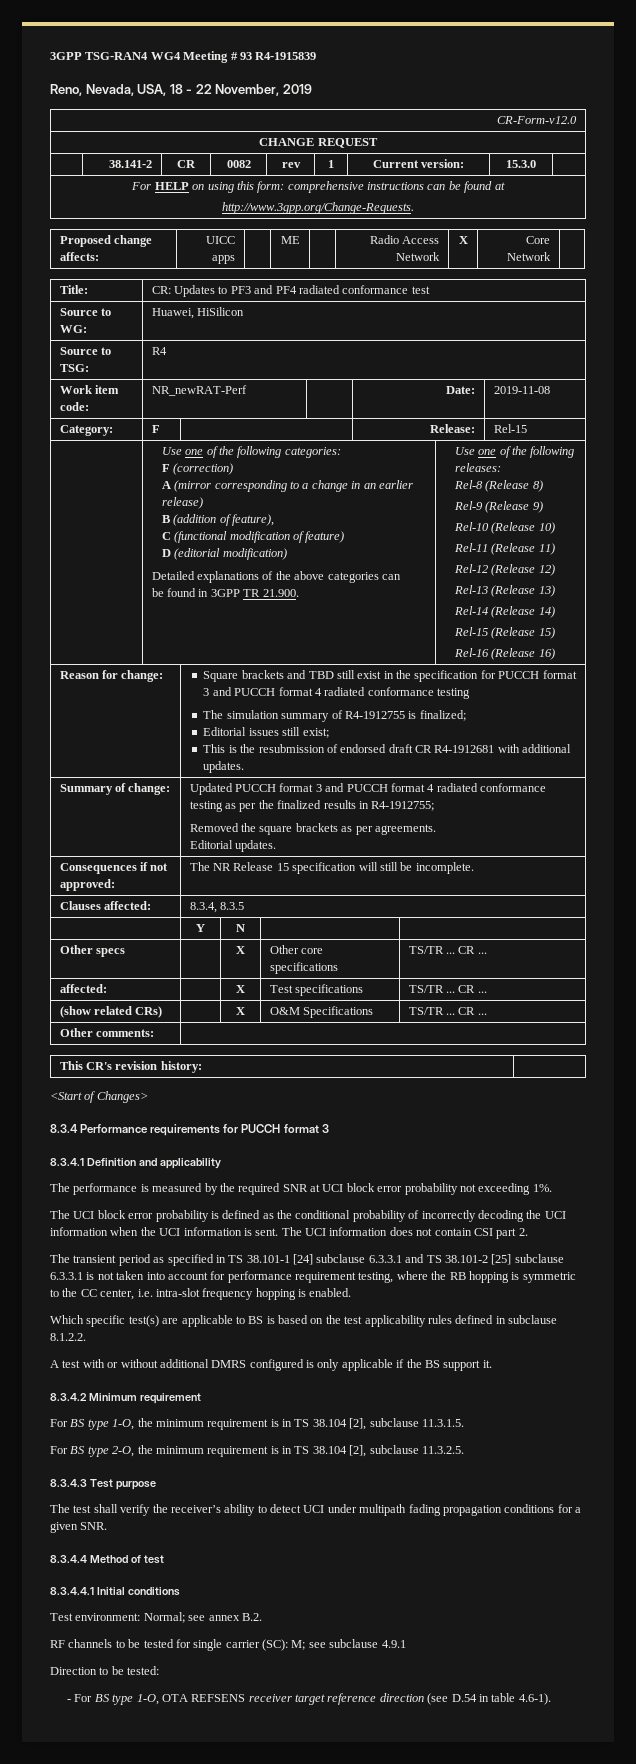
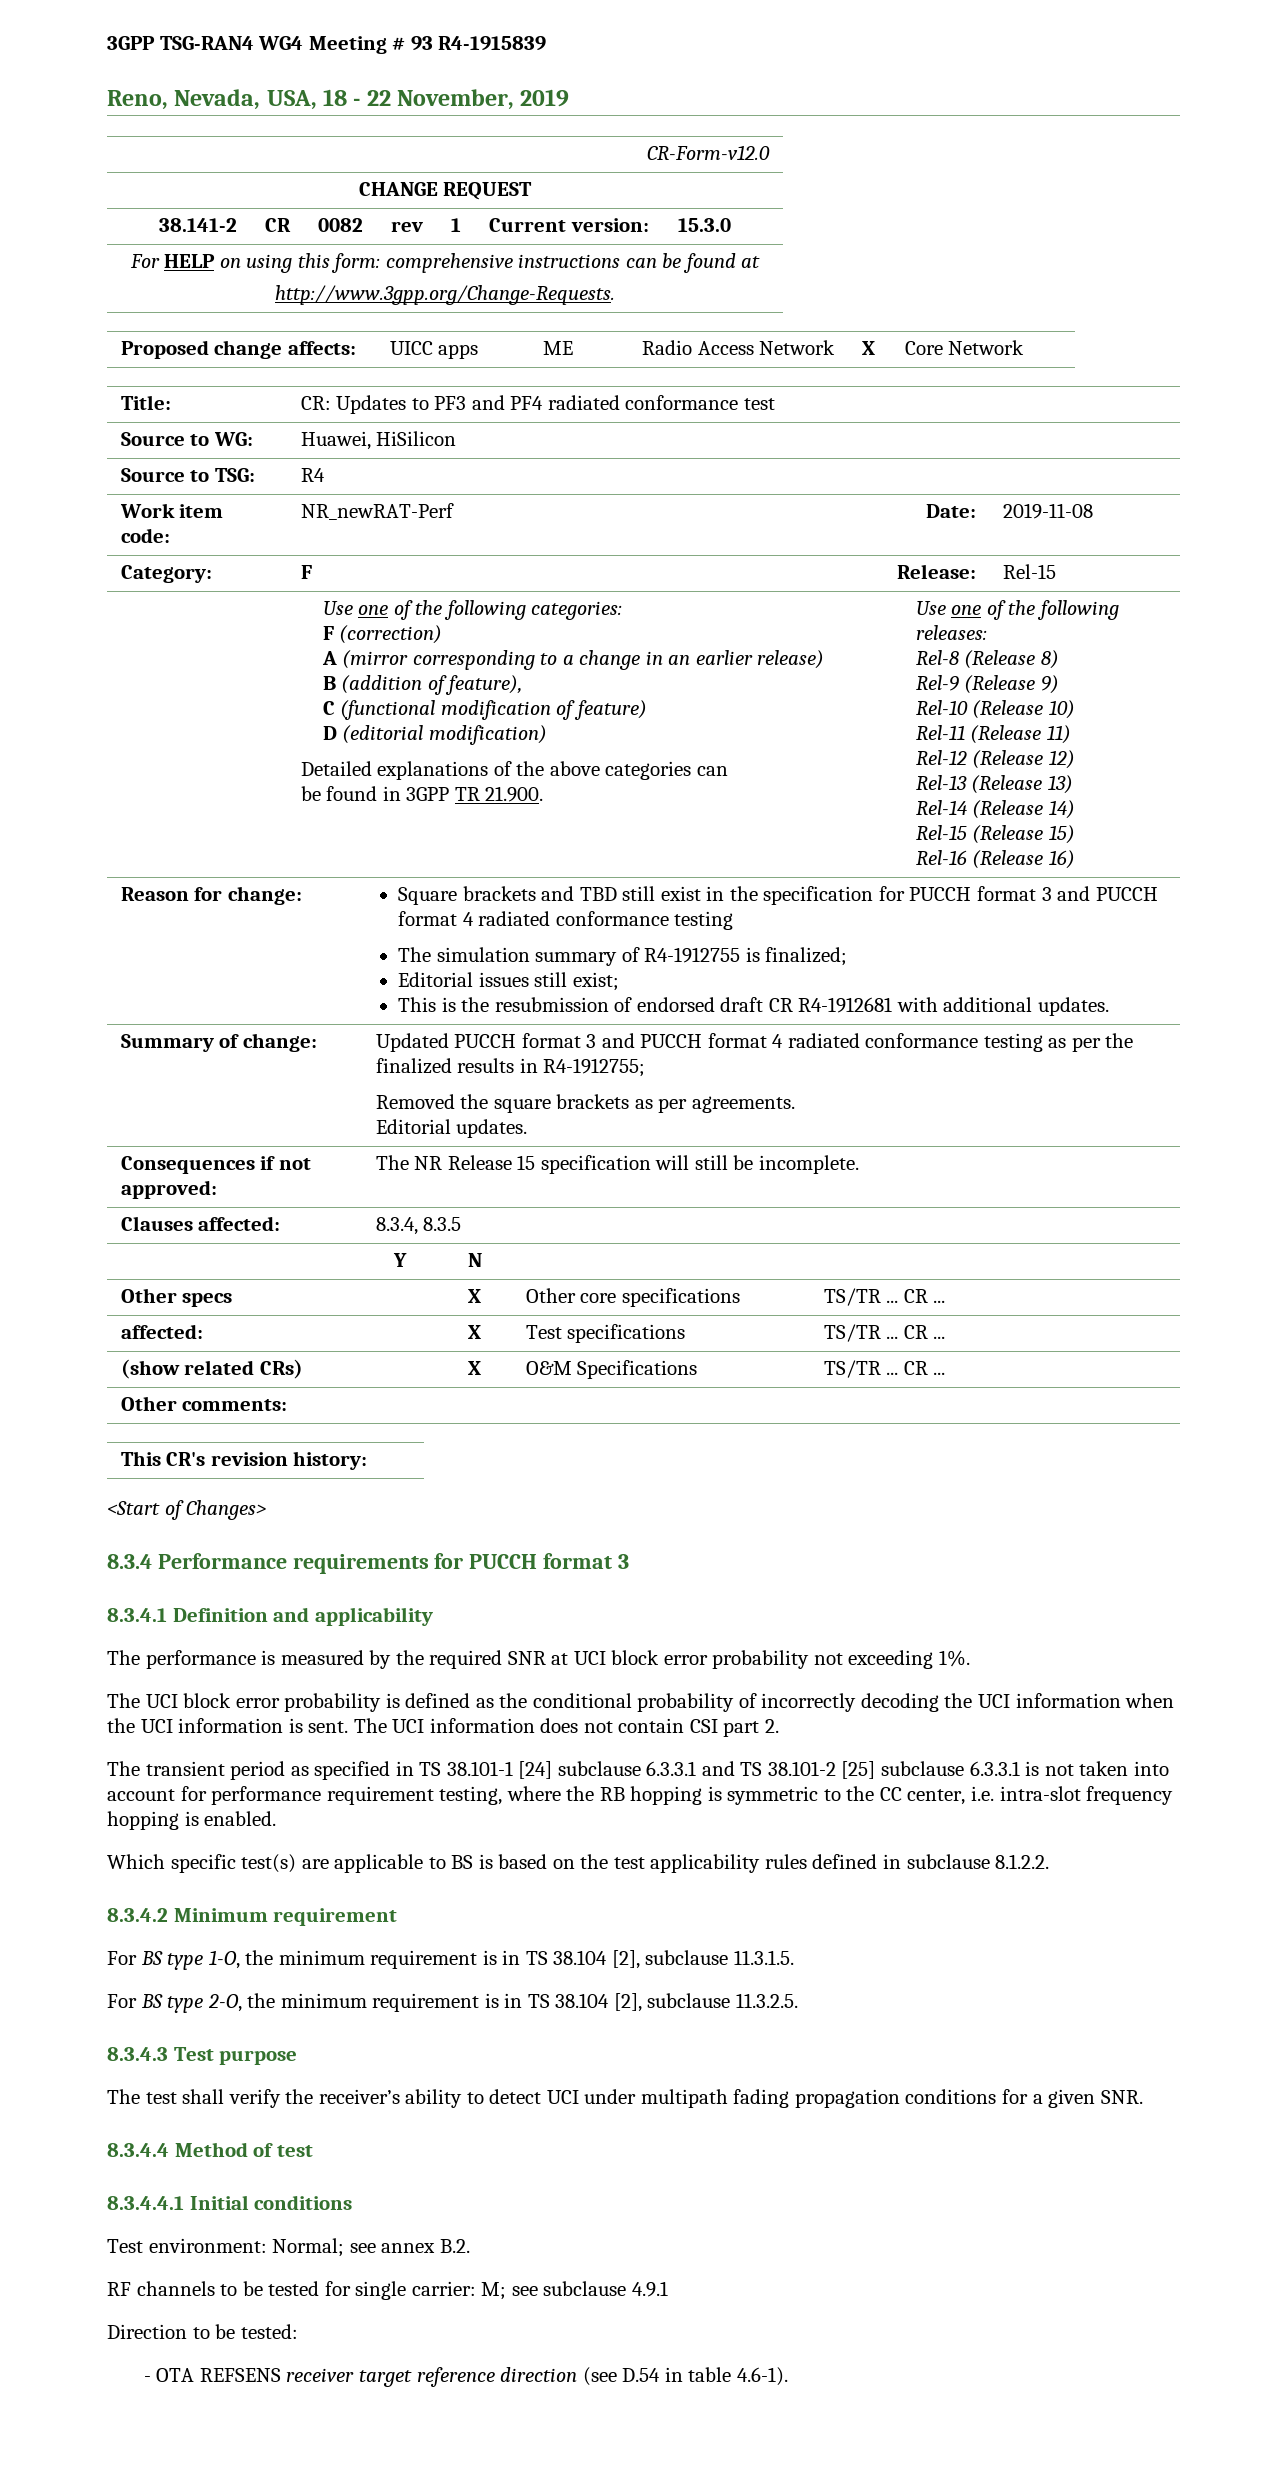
[50,1359,492,1371] // A test with or without additional DMRS configured is only applicable if the BS support it. -> (1050, 1861) none
[225,1639,288,1651] carrier (SC): -> [411,2281,476,2296] carrier:
[74,1694,159,1705] For BS type 1-O, -> (151, 2379) none

